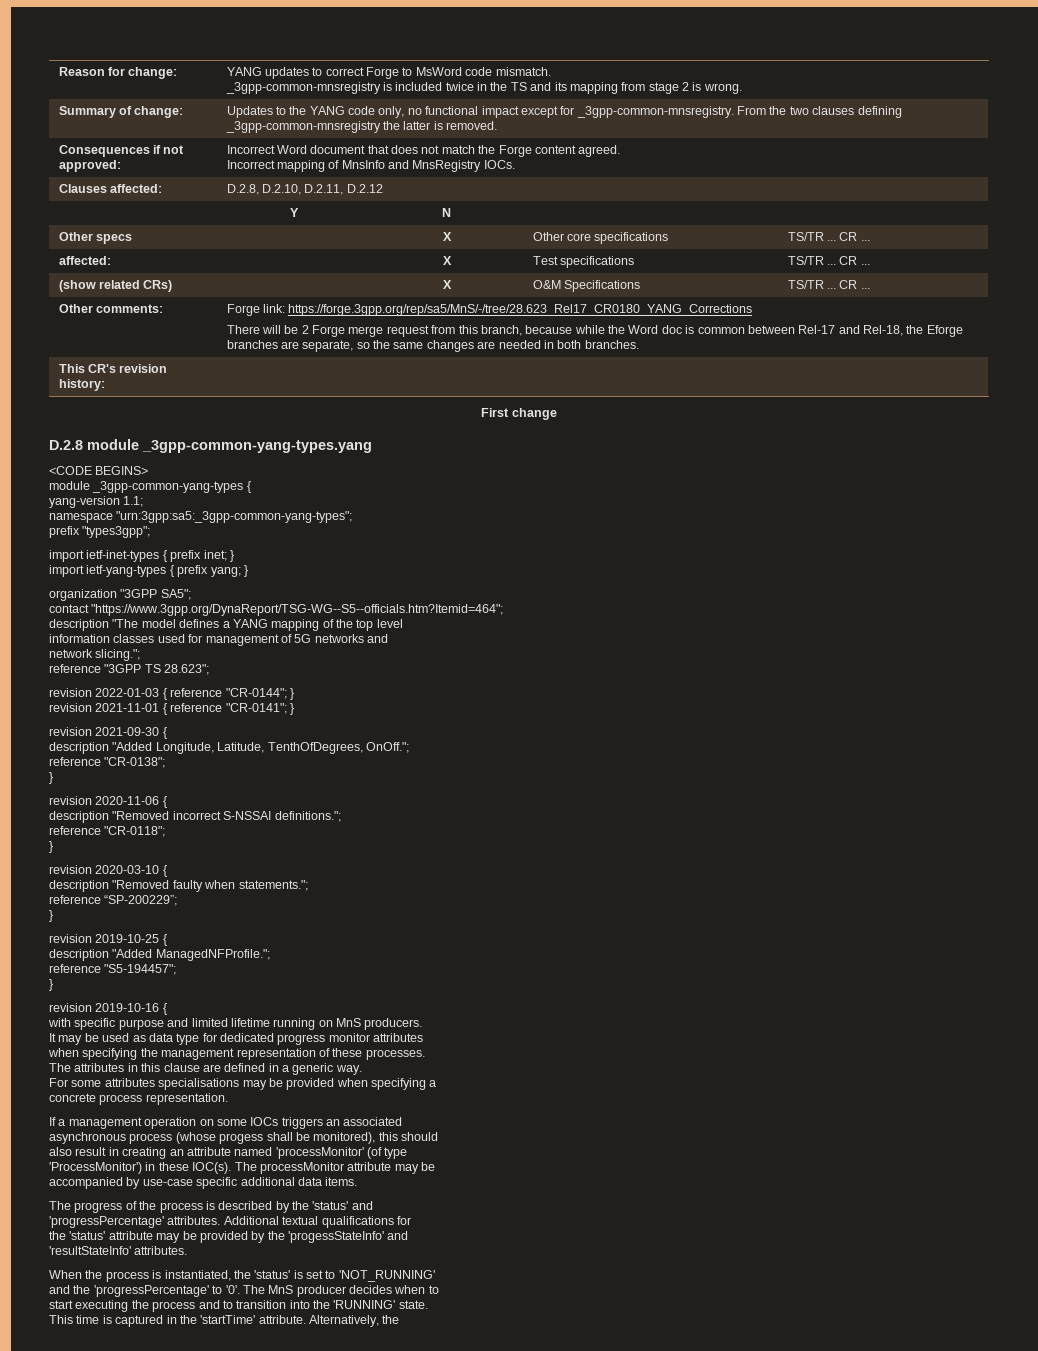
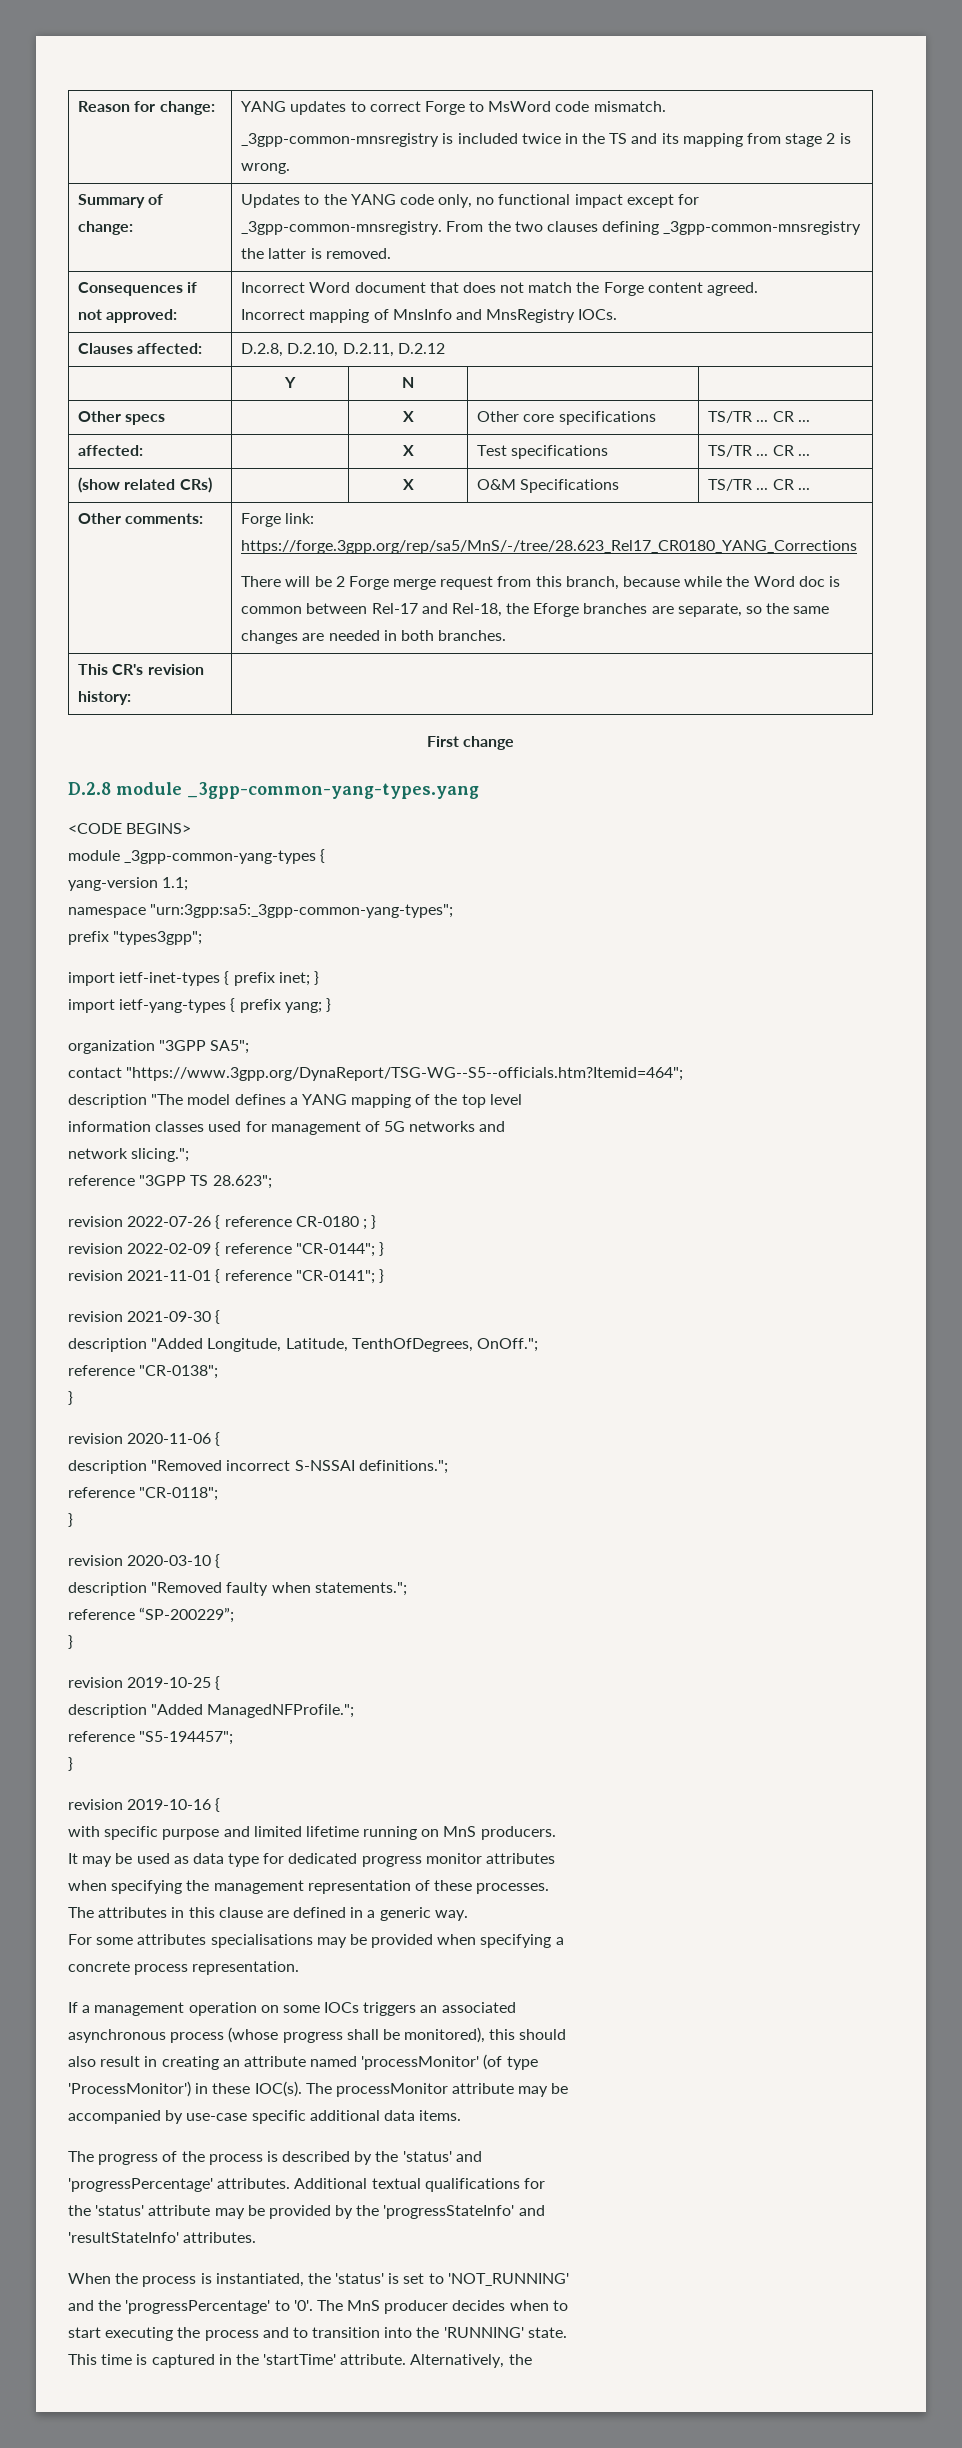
[95,688,160,697] 2022-01-03 -> [127,1215,377,1230] [68,1243,212,1254] 2022-07-26 { reference CR-0180 ; } // revision 2022-02-09
[219,1133,264,1144] progess -> [282,2032,343,2043] progress
[288,1231,384,1243] 'progessStateInfo' -> [383,2205,515,2219] 'progressStateInfo'

